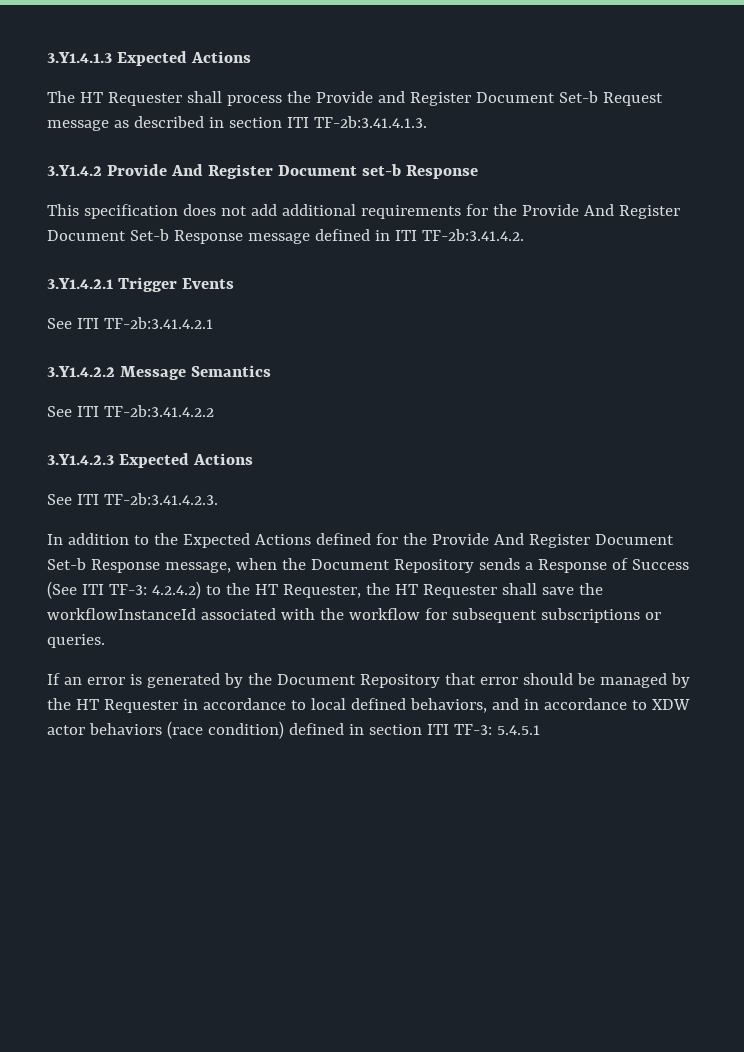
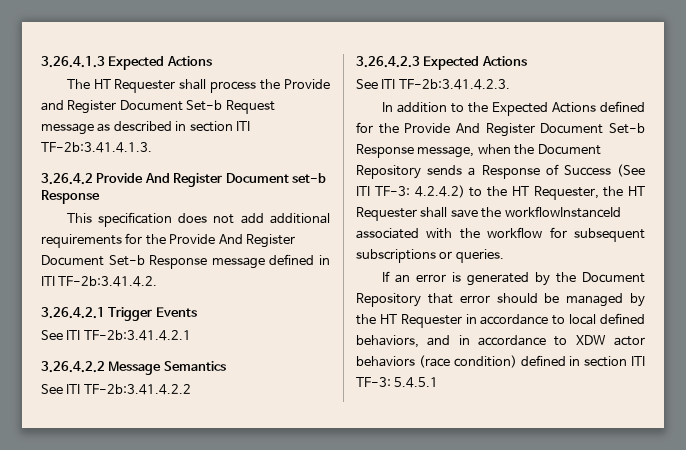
[47,52,112,63] 3.Y1.4.1.3 -> [41,56,105,68] 3.26.4.1.3
[47,165,102,176] 3.Y1.4.2 -> [41,173,93,185] 3.26.4.2
[47,278,113,289] 3.Y1.4.2.1 -> [41,307,105,319] 3.26.4.2.1
[47,366,115,377] 3.Y1.4.2.2 -> [41,361,105,373] 3.26.4.2.2
[47,454,114,465] 3.Y1.4.2.3 -> [356,56,420,68] 3.26.4.2.3

